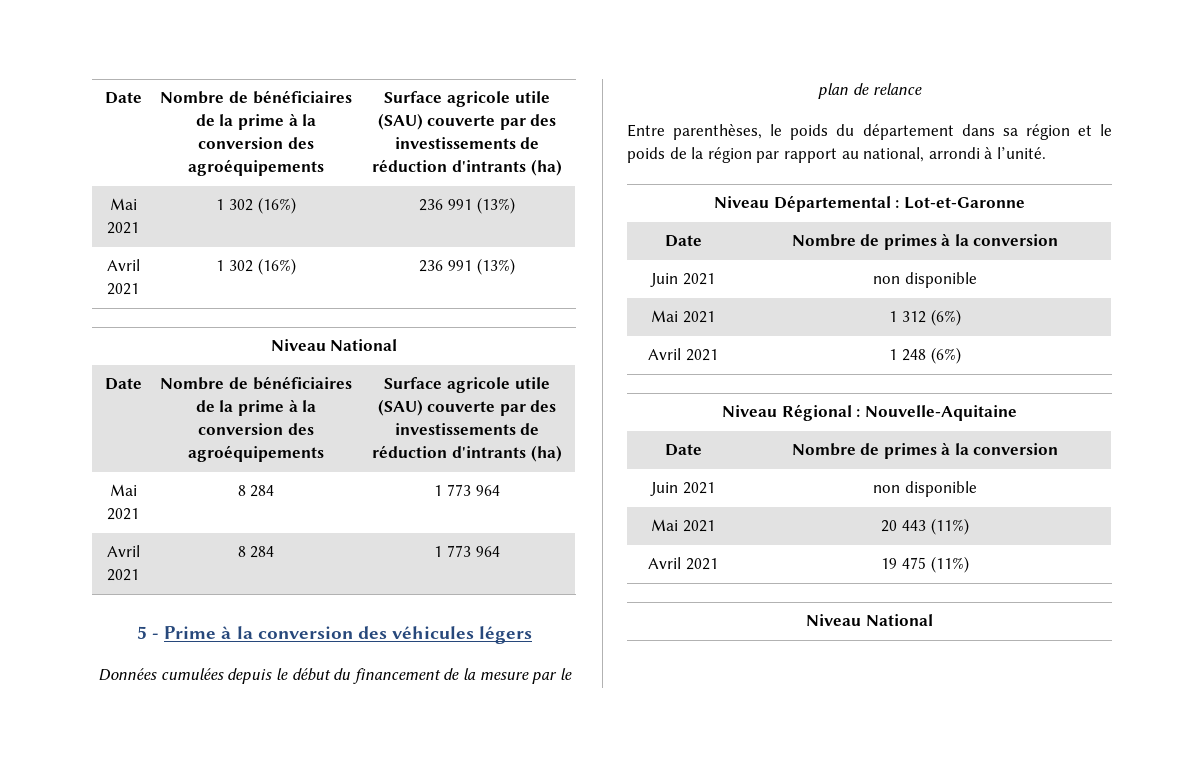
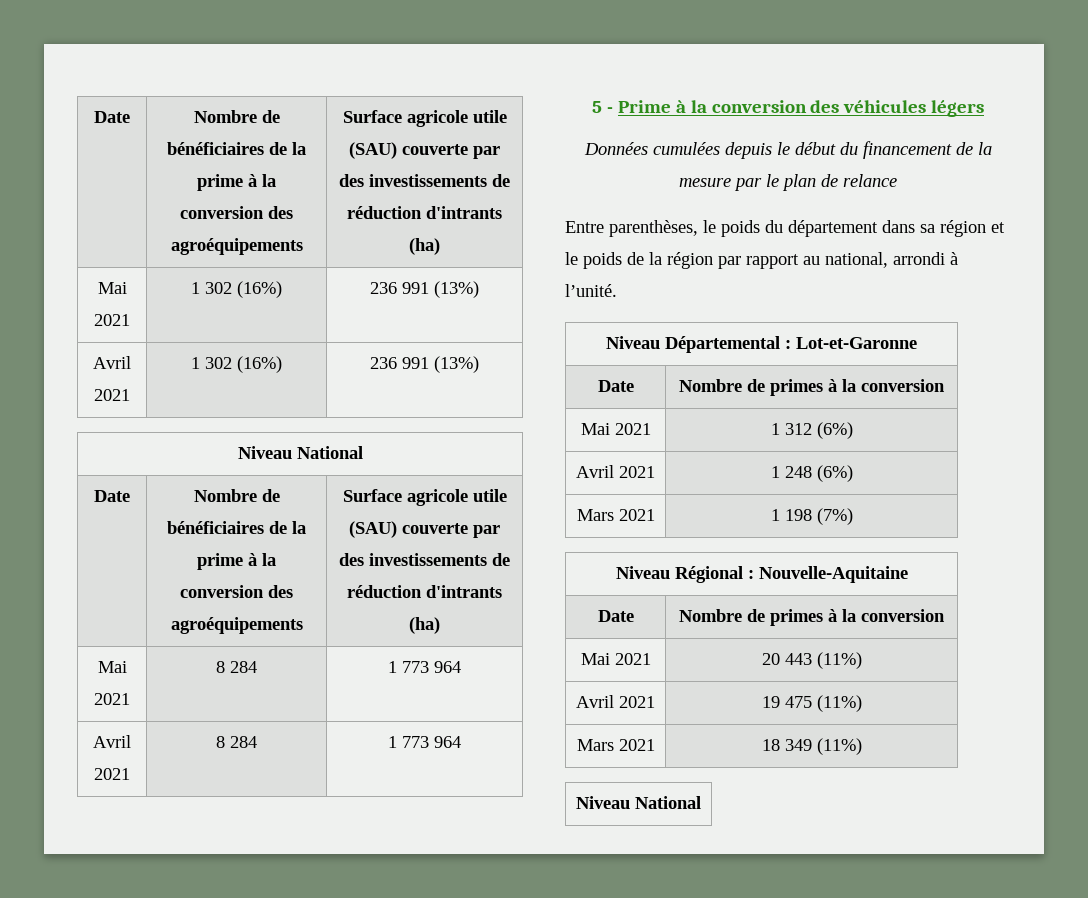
[650,273,715,287] [873,272,977,288] // Juin 2021 | non disponible -> (945, 385) none
(961, 355) none -> [576,509,655,521] [770,508,853,525] // Mars 2021 | 1 198 (7%)
[650,482,715,496] [873,481,977,497] // Juin 2021 | non disponible -> (945, 615) none
(969, 564) none -> [576,739,655,751] [761,738,862,755] // Mars 2021 | 18 349 (11%)

